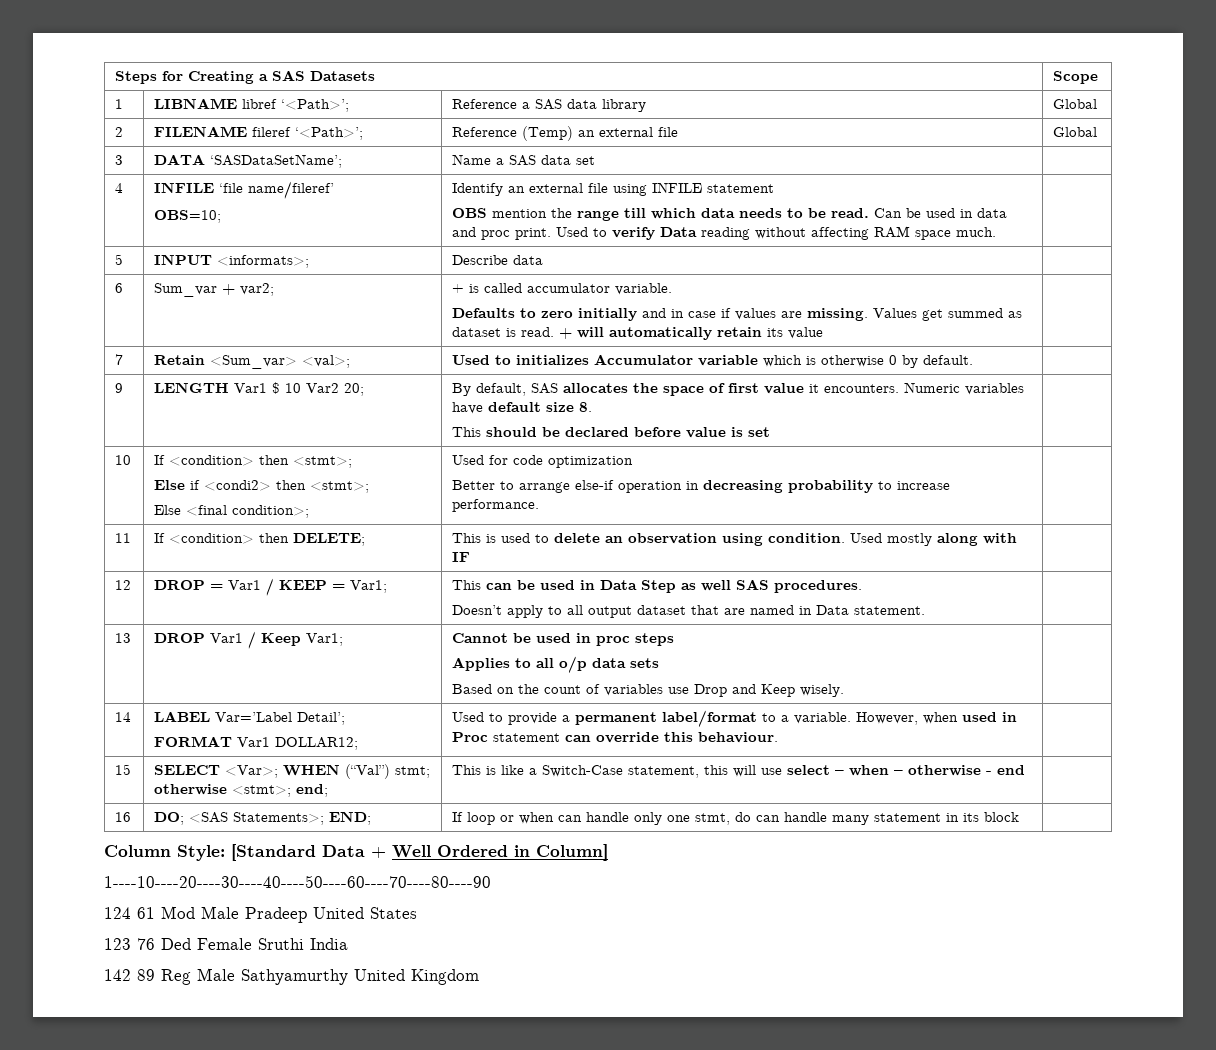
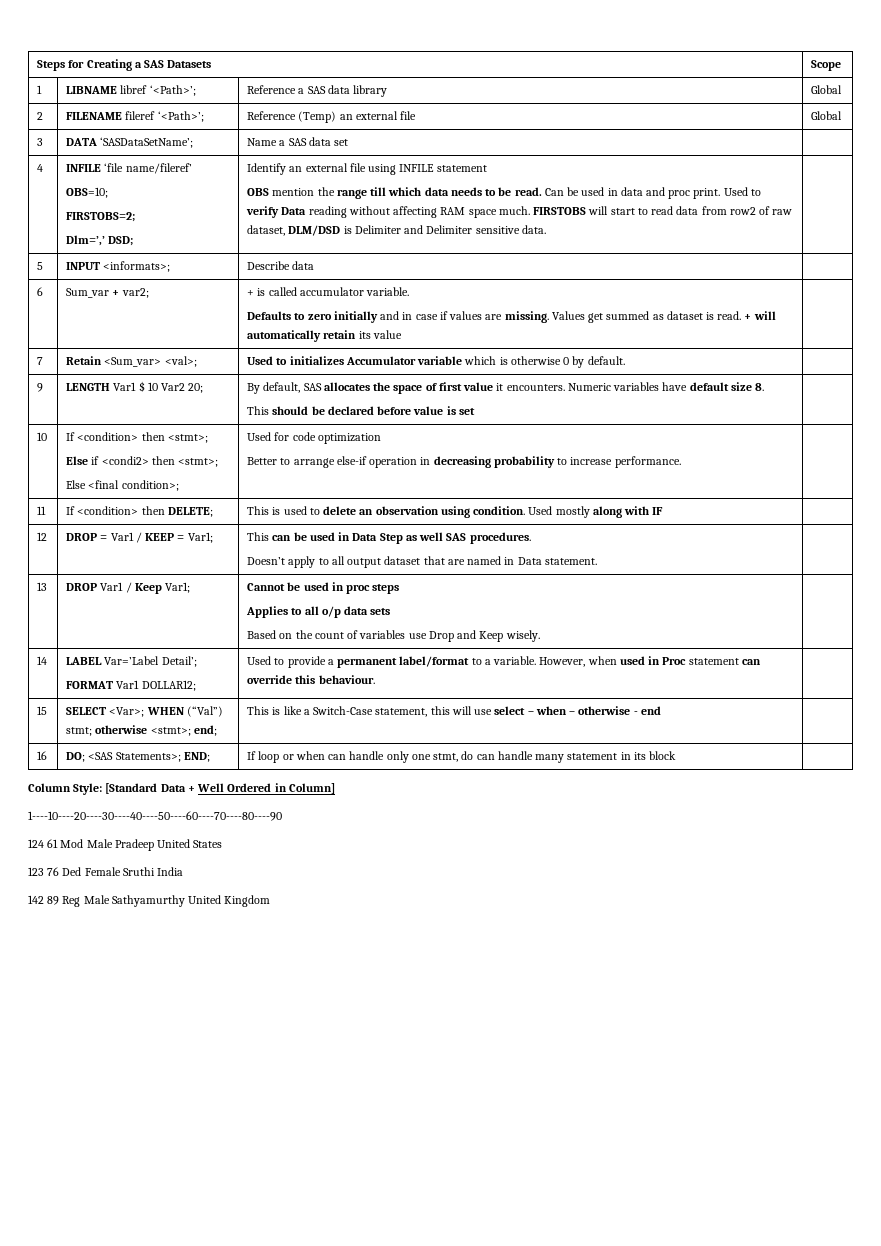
(222, 216) none -> [66,212,136,222] [66,235,134,246] // FIRSTOBS=2; // Dlm=’,’ DSD;
(997, 232) none -> [533,206,793,215] [247,225,546,236] FIRSTOBS will start to read data from row2 of raw dataset, DLM/DSD is Delimiter and Delimiter sensitive data.

